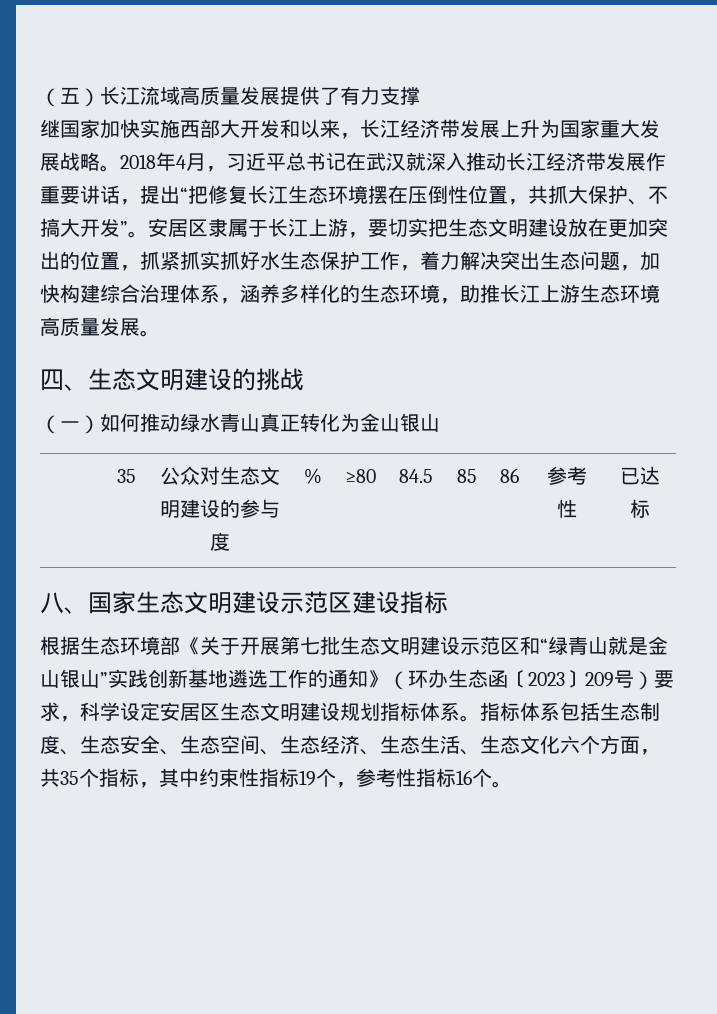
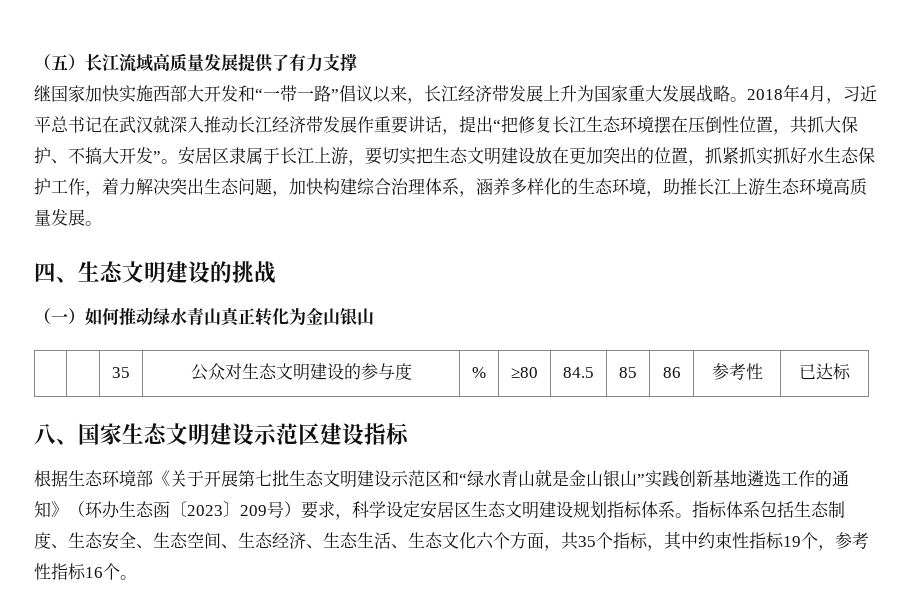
(300, 128) none -> [255,85,373,102] “一带一路”倡议
(568, 645) none -> [484,470,501,487] 水

